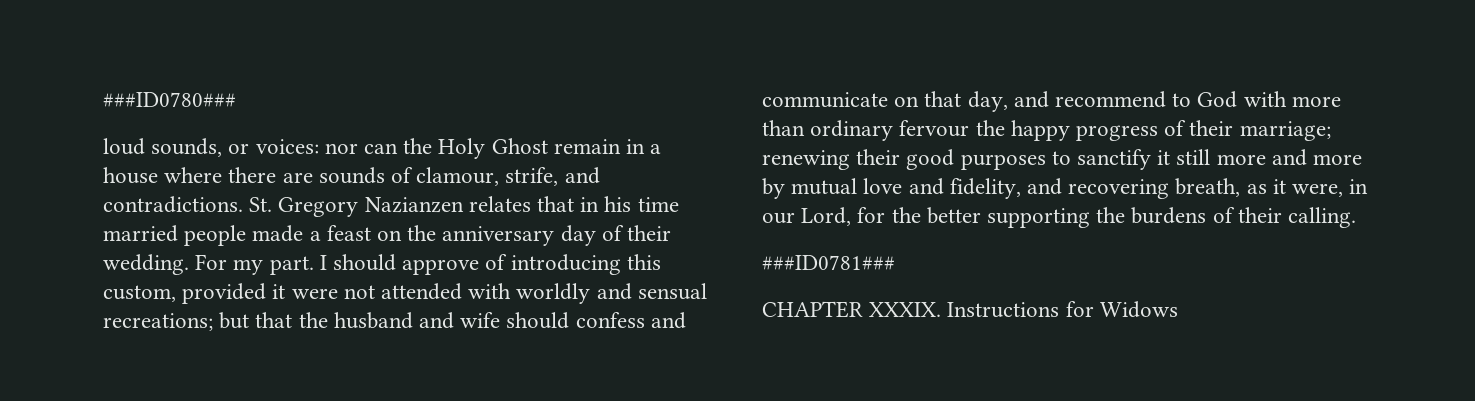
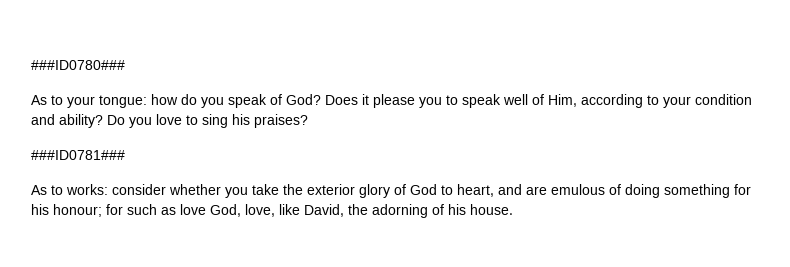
[103,138,662,159] [103,167,600,186] [103,196,679,217] [103,225,672,246] [103,254,661,275] [103,283,707,304] [103,312,686,331] [762,91,1341,112] [762,120,1331,141] [762,149,1363,170] [762,178,1369,199] [762,207,1357,228] [762,255,895,270] [762,301,1178,318] loud sounds, or voices: nor can the Holy Ghost remain in a house where there are sounds of clamour, strife, and contradictions. St. Gregory Nazianzen relates that in his time married people made a feast on the anniversary day of their wedding. For my part. I should approve of introducing this custom, provided it were not attended with worldly and sensual recreations; but that the husband and wife should confess and communicate on that day, and recommend to God with more than ordinary fervour the happy progress of their marriage; renewing their good purposes to sanctify it still more and more by mutual love and fidelity, and recovering breath, as it were, in our Lord, for the better supporting the burdens of their calling. // ###ID0781### // CHAPTER XXXIX. Instructions for Widows -> [31,94,752,108] [31,114,308,128] [31,150,125,160] [31,184,751,198] [31,204,513,218] As to your tongue: how do you speak of God? Does it please you to speak well of Him, according to your condition and ability? Do you love to sing his praises? // ###ID0781### // As to works: consider whether you take the exterior glory of God to heart, and are emulous of doing something for his honour; for such as love God, love, like David, the adorning of his house.

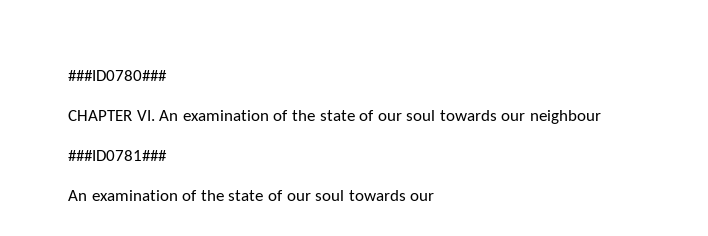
[31,94,752,108] [31,114,308,128] [31,150,125,160] [31,184,751,198] [31,204,513,218] As to your tongue: how do you speak of God? Does it please you to speak well of Him, according to your condition and ability? Do you love to sing his praises? // ###ID0781### // As to works: consider whether you take the exterior glory of God to heart, and are emulous of doing something for his honour; for such as love God, love, like David, the adorning of his house. -> [68,110,602,124] [68,150,167,161] [68,190,435,201] CHAPTER VI. An examination of the state of our soul towards our neighbour // ###ID0781### // An examination of the state of our soul towards our

